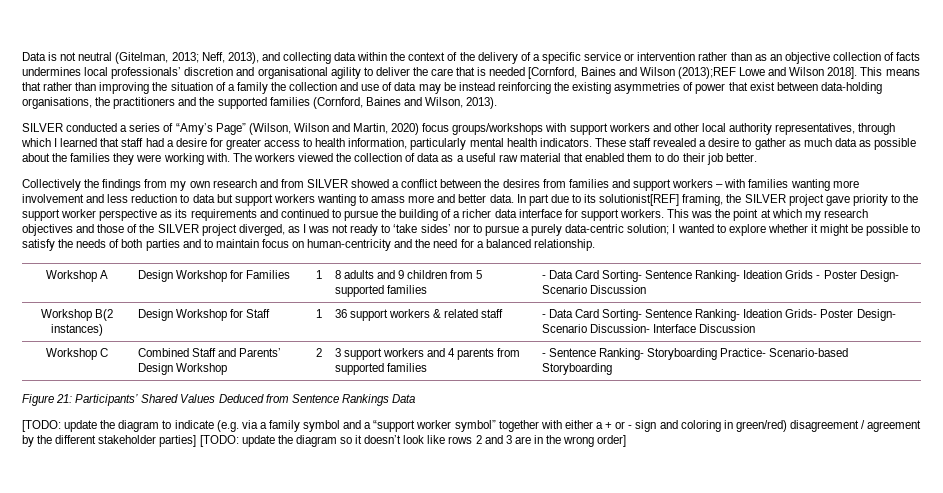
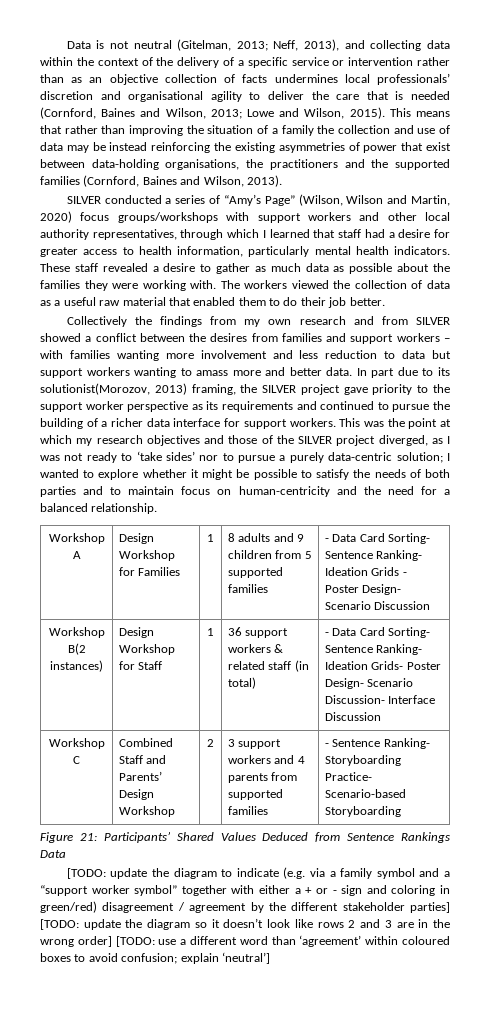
[528,67,858,79] [Cornford, Baines and Wilson (2013);REF Lowe and Wilson 2018]. -> [40,107,385,119] (Cornford, Baines and Wilson, 2013; Lowe and Wilson, 2015).
[599,194,680,206] solutionist[REF] -> [40,383,187,395] solutionist(Morozov, 2013)
(504, 313) none -> [294,660,309,672] [227,677,256,689] (in total)
(627, 441) none -> [115,935,451,947] [40,952,270,964] [TODO: use a different word than ‘agreement’ within coloured boxes to avoid confusion; explain ‘neutral’]

